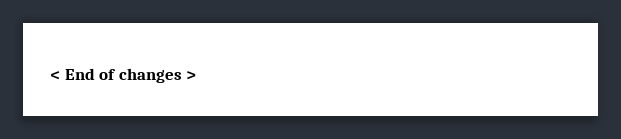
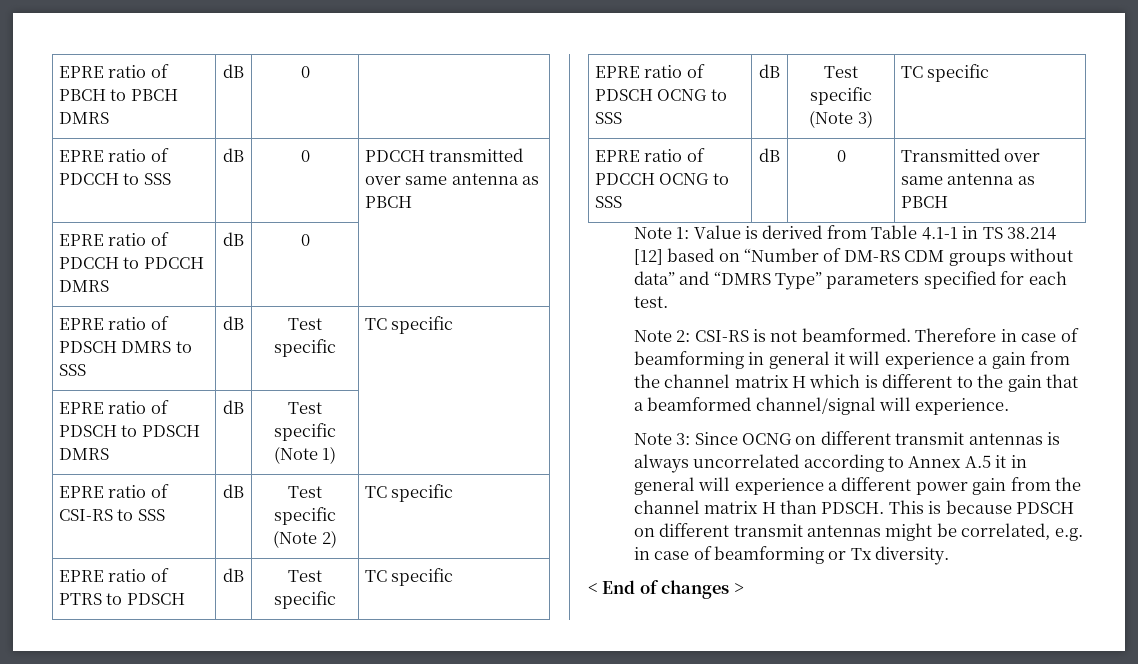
(50, 75) none -> [59,64,169,78] [59,89,178,101] [59,112,110,124] [223,64,244,78] [300,66,310,78] [59,148,169,162] [59,173,171,185] [223,148,244,162] [300,150,310,162] [365,148,524,162] [365,173,540,185] [365,196,413,208] [59,232,169,246] [59,257,204,269] [59,280,110,292] [223,232,244,246] [300,234,310,246] [59,316,169,330] [59,341,192,353] [59,364,87,376] [223,316,244,330] [288,318,322,330] [274,339,336,357] [365,316,454,334] [59,400,169,414] [59,425,200,437] [59,448,110,460] [223,400,244,414] [288,402,322,414] [274,423,336,441] [273,446,337,464] [59,484,169,498] [59,509,165,521] [223,484,244,498] [288,486,322,498] [274,507,336,525] [273,530,337,548] [365,484,454,502] [59,568,169,582] [59,593,185,605] [223,568,244,582] [288,570,322,582] [274,591,336,609] [365,568,454,586] [595,64,705,78] [595,89,727,101] [595,112,623,124] [759,64,780,78] [824,66,858,78] [810,87,872,105] [809,110,873,128] [901,64,990,82] [595,148,705,162] [595,173,729,185] [595,196,623,208] [759,148,780,162] [836,150,846,162] [901,148,1041,162] [901,173,1035,185] [901,196,949,208] [633,225,1057,240] [633,248,1074,266] [633,271,1067,290] [633,296,668,308] [633,328,1079,342] [633,351,1071,369] [633,374,1079,392] [633,397,1010,415] [633,431,1061,445] [633,454,1027,473] [633,477,1082,495] [633,500,1075,514] [633,523,1083,541] [633,546,950,565] EPRE ratio of PBCH to PBCH DMRS | dB | 0 | // EPRE ratio of PDCCH to SSS | dB | 0 | PDCCH transmitted over same antenna as PBCH // EPRE ratio of PDCCH to PDCCH DMRS | dB | 0 | // EPRE ratio of PDSCH DMRS to SSS | dB | Test specific | TC specific // EPRE ratio of PDSCH to PDSCH DMRS | dB | Test specific (Note 1) | // EPRE ratio of CSI-RS to SSS | dB | Test specific (Note 2) | TC specific // EPRE ratio of PTRS to PDSCH | dB | Test specific | TC specific // EPRE ratio of PDSCH OCNG to SSS | dB | Test specific (Note 3) | TC specific // EPRE ratio of PDCCH OCNG to SSS | dB | 0 | Transmitted over same antenna as PBCH // Note 1: Value is derived from Table 4.1-1 in TS 38.214 [12] based on “Number of DM-RS CDM groups without data” and “DMRS Type” parameters specified for each test. // Note 2: CSI-RS is not beamformed. Therefore in case of beamforming in general it will experience a gain from the channel matrix H which is different to the gain that a beamformed channel/signal will experience. // Note 3: Since OCNG on different transmit antennas is always uncorrelated according to Annex A.5 it in general will experience a different power gain from the channel matrix H than PDSCH. This is because PDSCH on different transmit antennas might be correlated, e.g. in case of beamforming or Tx diversity. //

